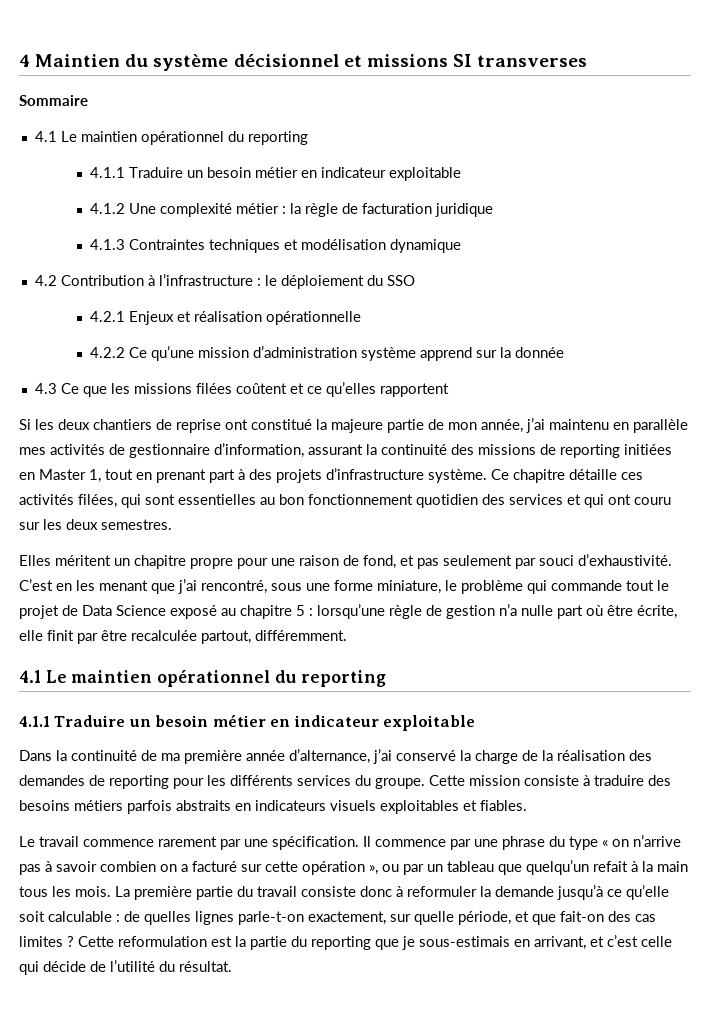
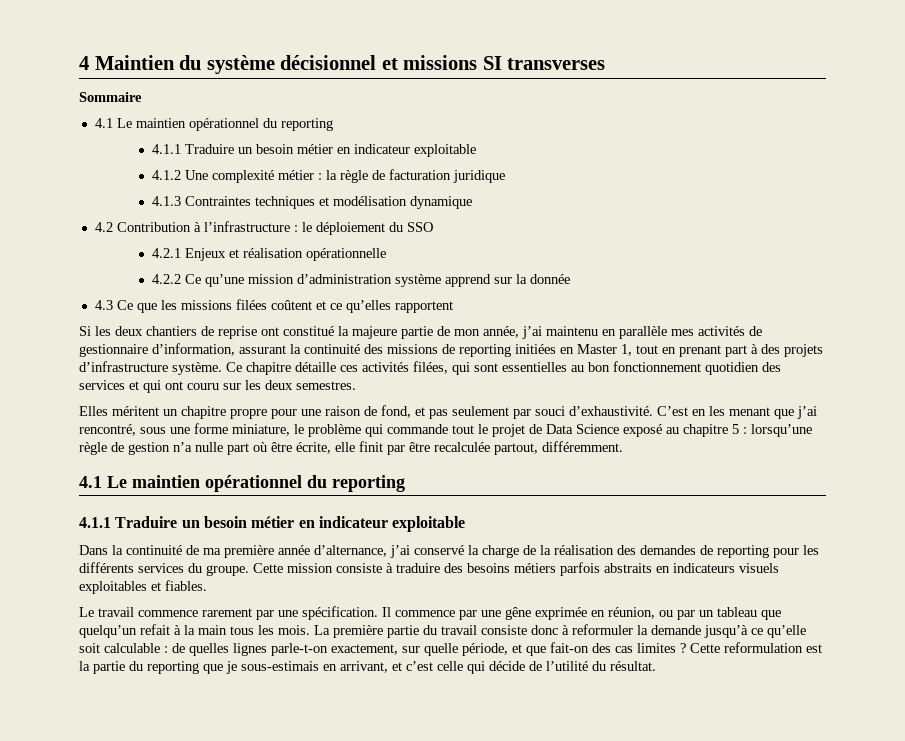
[502,835,681,850] [19,861,378,875] phrase du type « on n’arrive pas à savoir combien on a facturé sur cette opération », -> [505,607,655,620] gêne exprimée en réunion,

